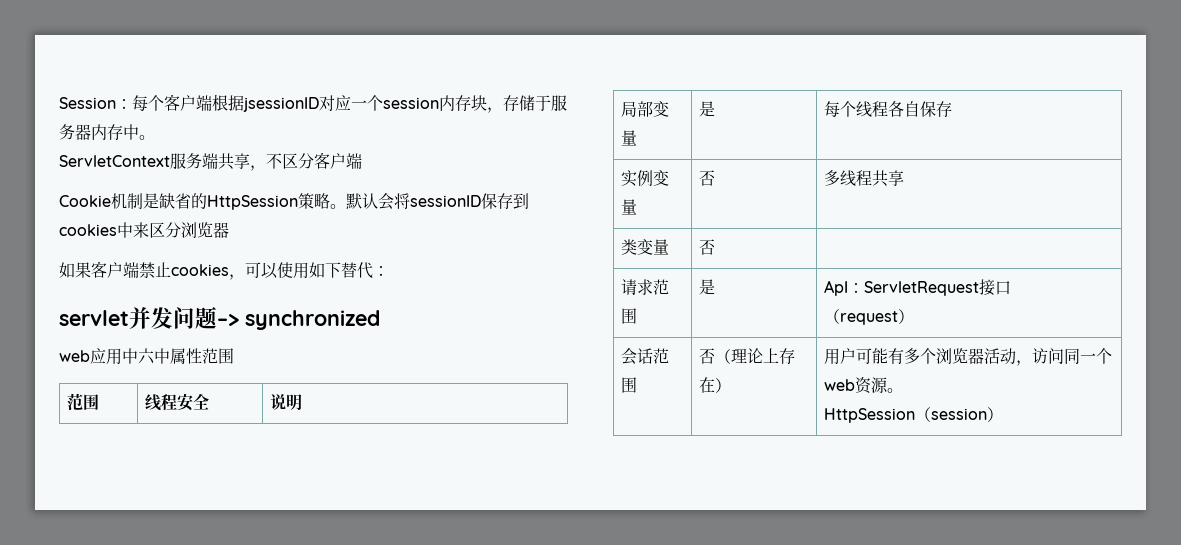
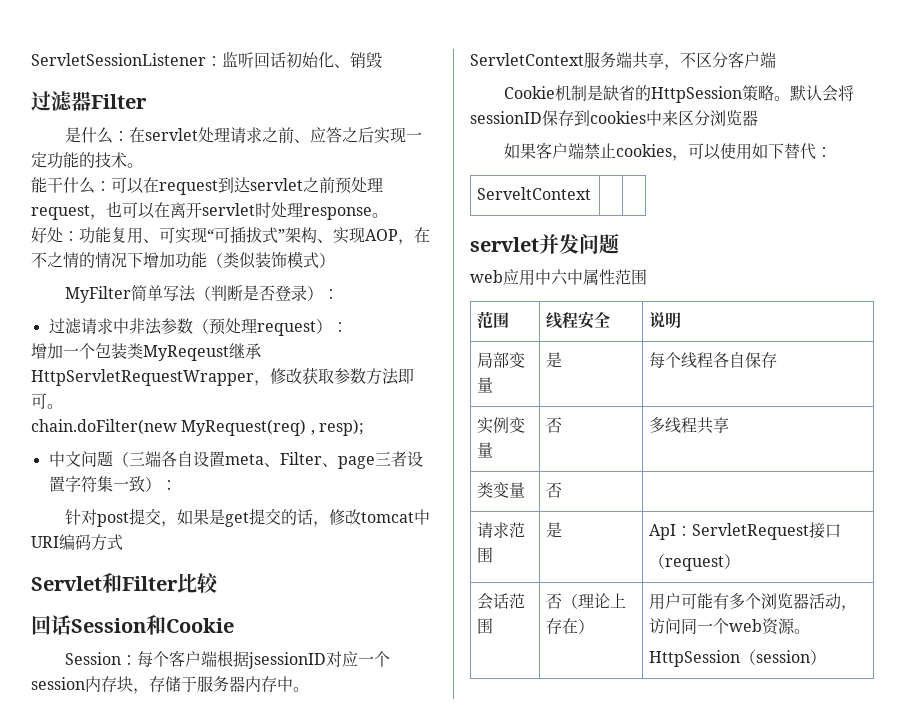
(59, 103) none -> [31,51,382,68] [31,91,147,112] [64,127,422,144] [31,152,143,169] [31,177,383,195] [31,201,388,220] [31,226,430,245] [31,251,335,269] [64,285,339,303] [48,318,348,336] [31,343,261,361] [31,367,414,386] [31,393,63,409] [31,419,364,436] [48,451,423,469] [48,476,177,492] [64,508,430,527] [31,534,123,551] [31,573,219,593] [31,615,234,635] ServletSessionListener：监听回话初始化、销毁 // 过滤器Filter // 是什么：在servlet处理请求之前、应答之后实现一定功能的技术。 // 能干什么：可以在request到达servlet之前预处理request，也可以在离开servlet时处理response。 // 好处：功能复用、可实现“可插拔式”架构、实现AOP，在不之情的情况下增加功能（类似装饰模式） // MyFilter简单写法（判断是否登录）： // 过滤请求中非法参数（预处理request）： // 增加一个包装类MyReqeust继承HttpServletRequestWrapper，修改获取参数方法即可。 // chain.doFilter(new MyRequest(req) , resp); // 中文问题（三端各自设置meta、Filter、page三者设置字符集一致）： // 针对post提交，如果是get提交的话，修改tomcat中URI编码方式 // Servlet和Filter比较 // 回话Session和Cookie //
(389, 271) none -> [477,187,592,200] // ServeltContext | |
[217,310,380,330] –> synchronized -> (619, 243) none

